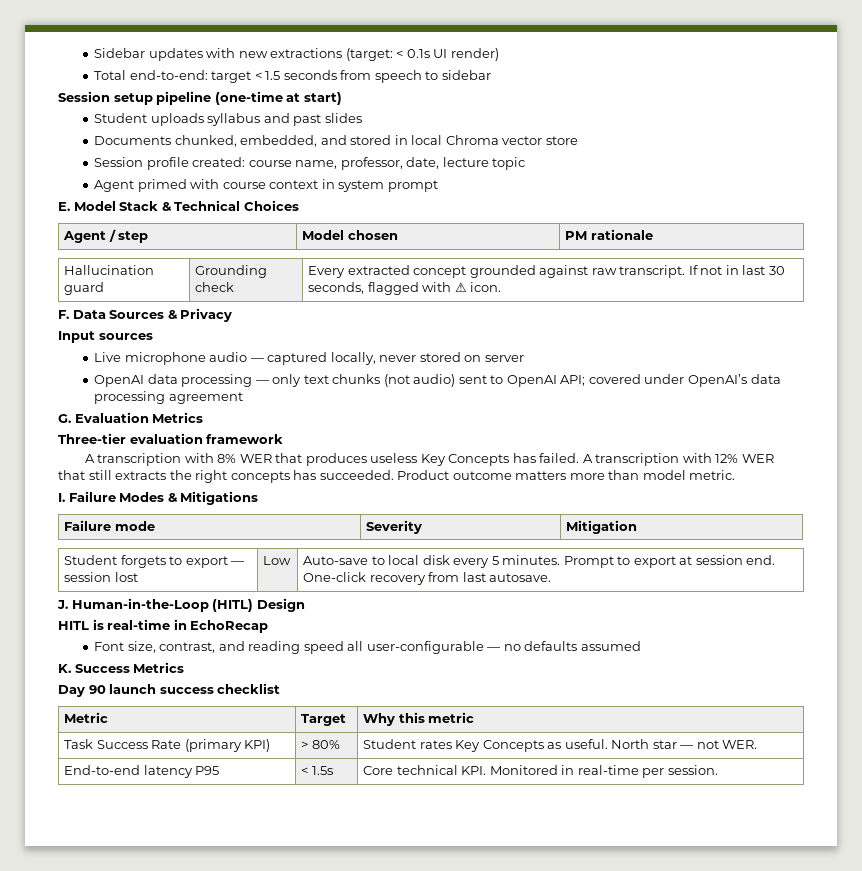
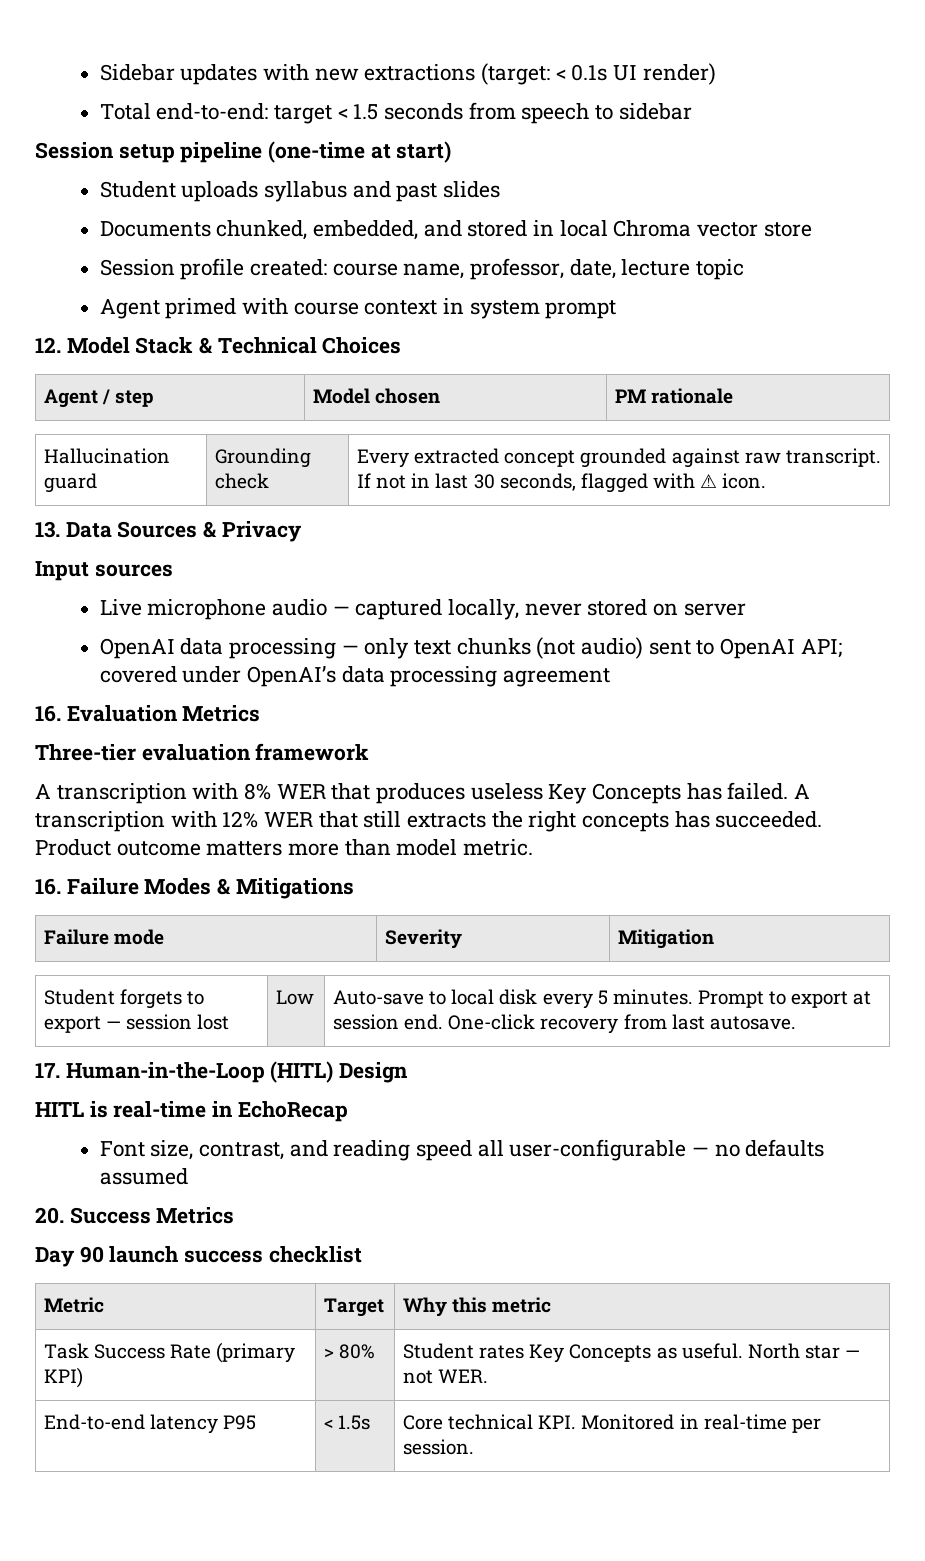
[58,202,70,211] E. -> [35,337,61,353] 12.
[58,310,69,319] F. -> [35,521,60,538] 13.
[58,414,71,423] G. -> [35,705,61,722] 16.
[58,493,65,502] I. -> [35,878,61,895] 16.
[57,600,68,609] J. -> [35,1063,60,1078] 17.
[58,664,71,673] K. -> [35,1207,64,1224] 20.

